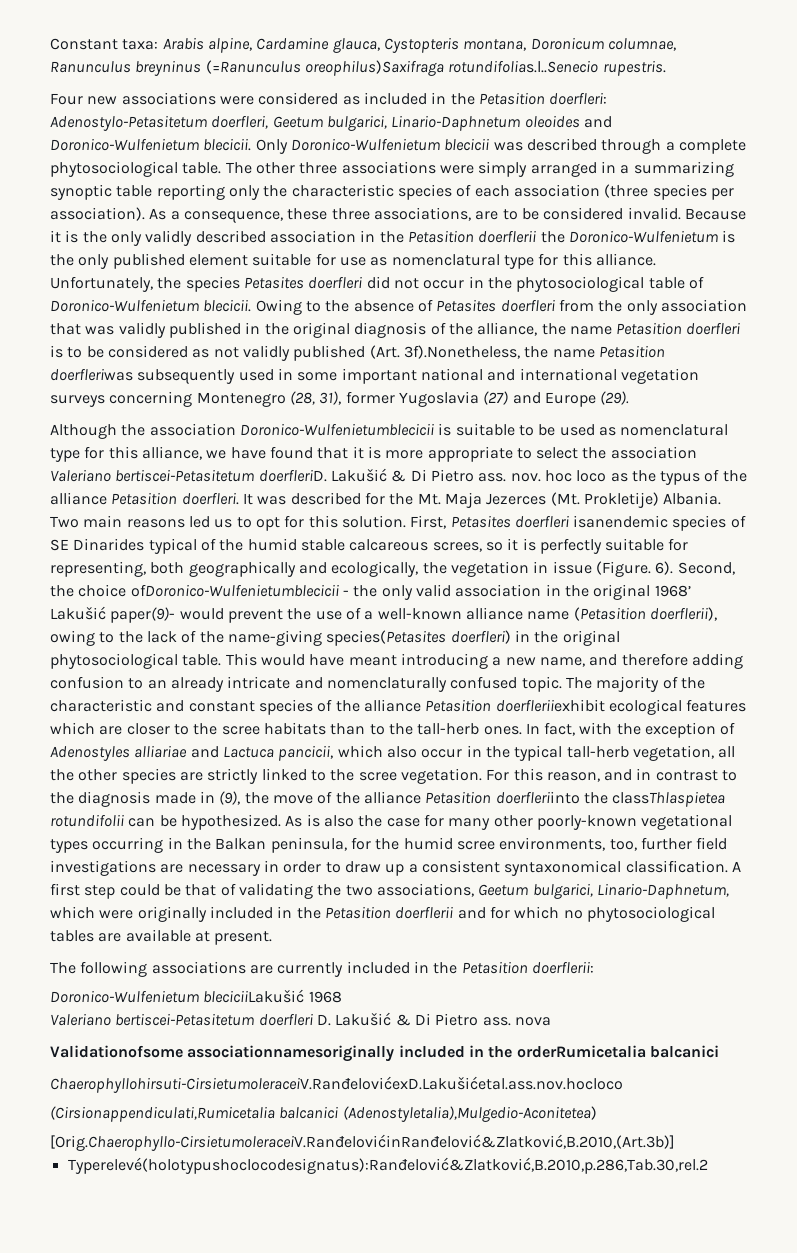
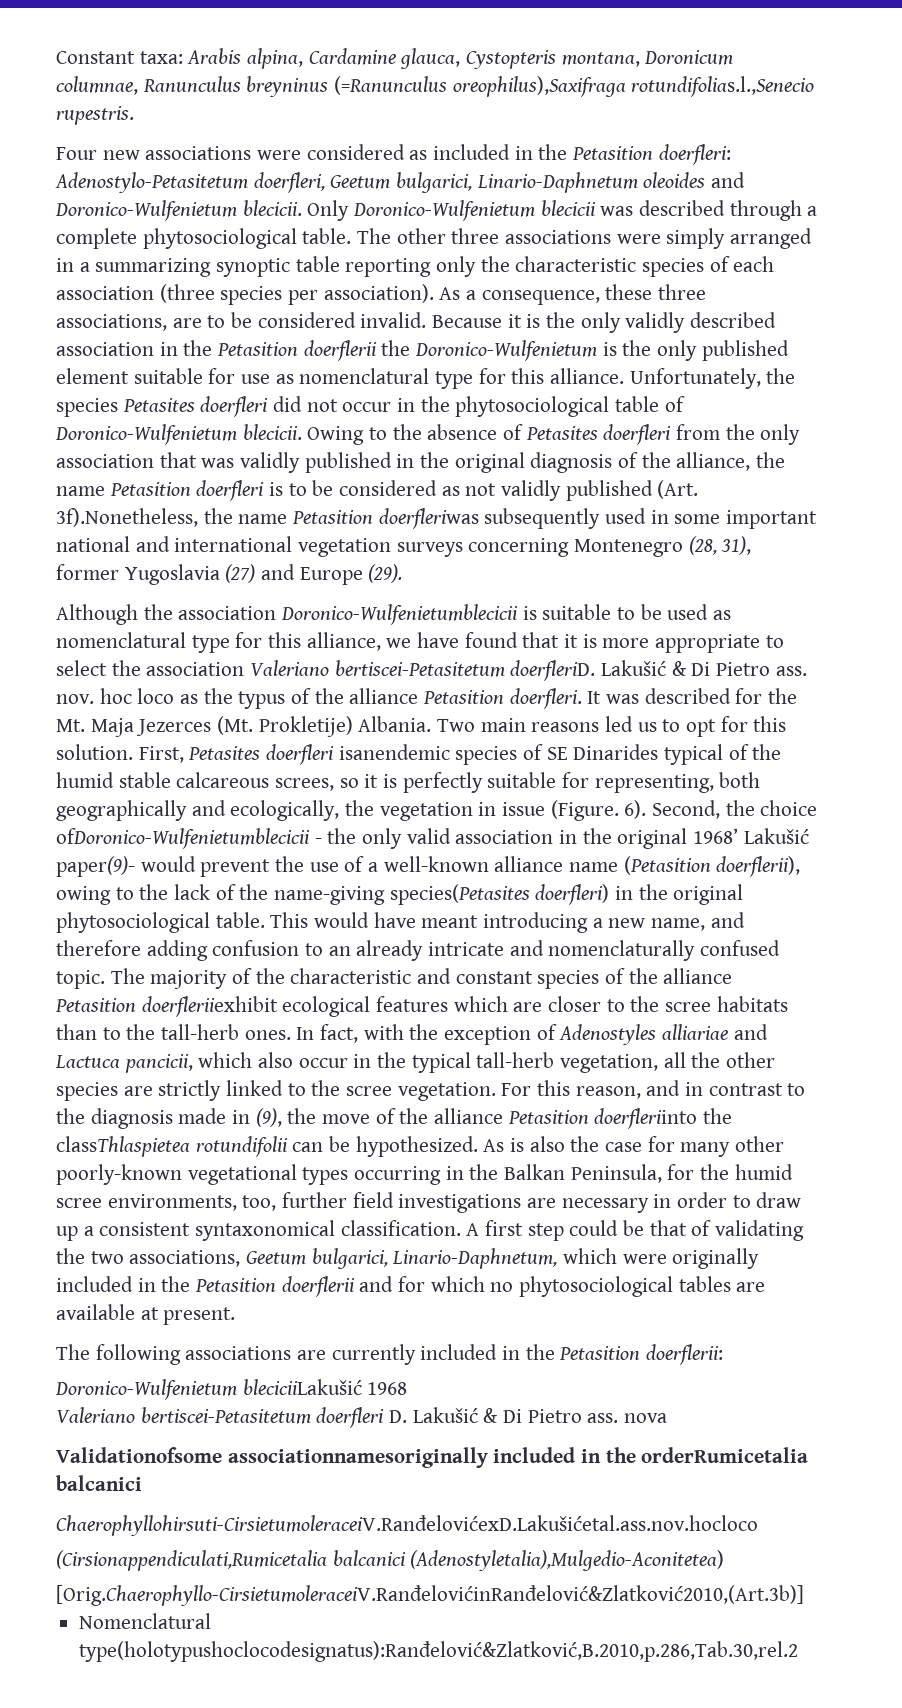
[207,37,252,53] alpine, -> [247,48,304,69] alpina,
[304,60,599,76] oreophilus)Saxifraga rotundifolias.l..Senecio -> [452,76,815,97] oreophilus),Saxifraga rotundifolias.l.,Senecio
[270,837,347,853] peninsula, -> [570,1164,662,1183] Peninsula,
[50,1134,675,1151] [67,1157,708,1174] [Orig.Chaerophyllo-CirsietumoleraceiV.RanđelovićinRanđelović&Zlatković,B.2010,(Art.3b)] // Typerelevé(holotypushoclocodesignatus):Ranđelović&Zlatković,B.2010,p.286,Tab.30,rel.2 -> [56,1585,804,1606] [79,1613,212,1629] [79,1641,799,1662] [Orig.Chaerophyllo-CirsietumoleraceiV.RanđelovićinRanđelović&Zlatković2010,(Art.3b)] // Nomenclatural type(holotypushoclocodesignatus):Ranđelović&Zlatković,B.2010,p.286,Tab.30,rel.2

